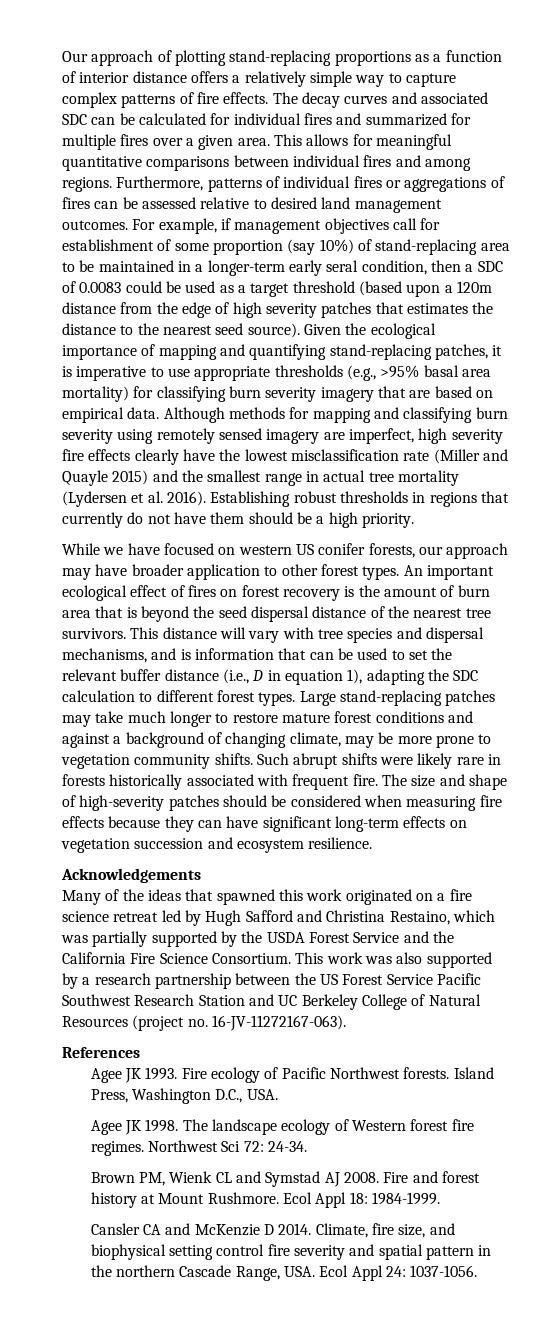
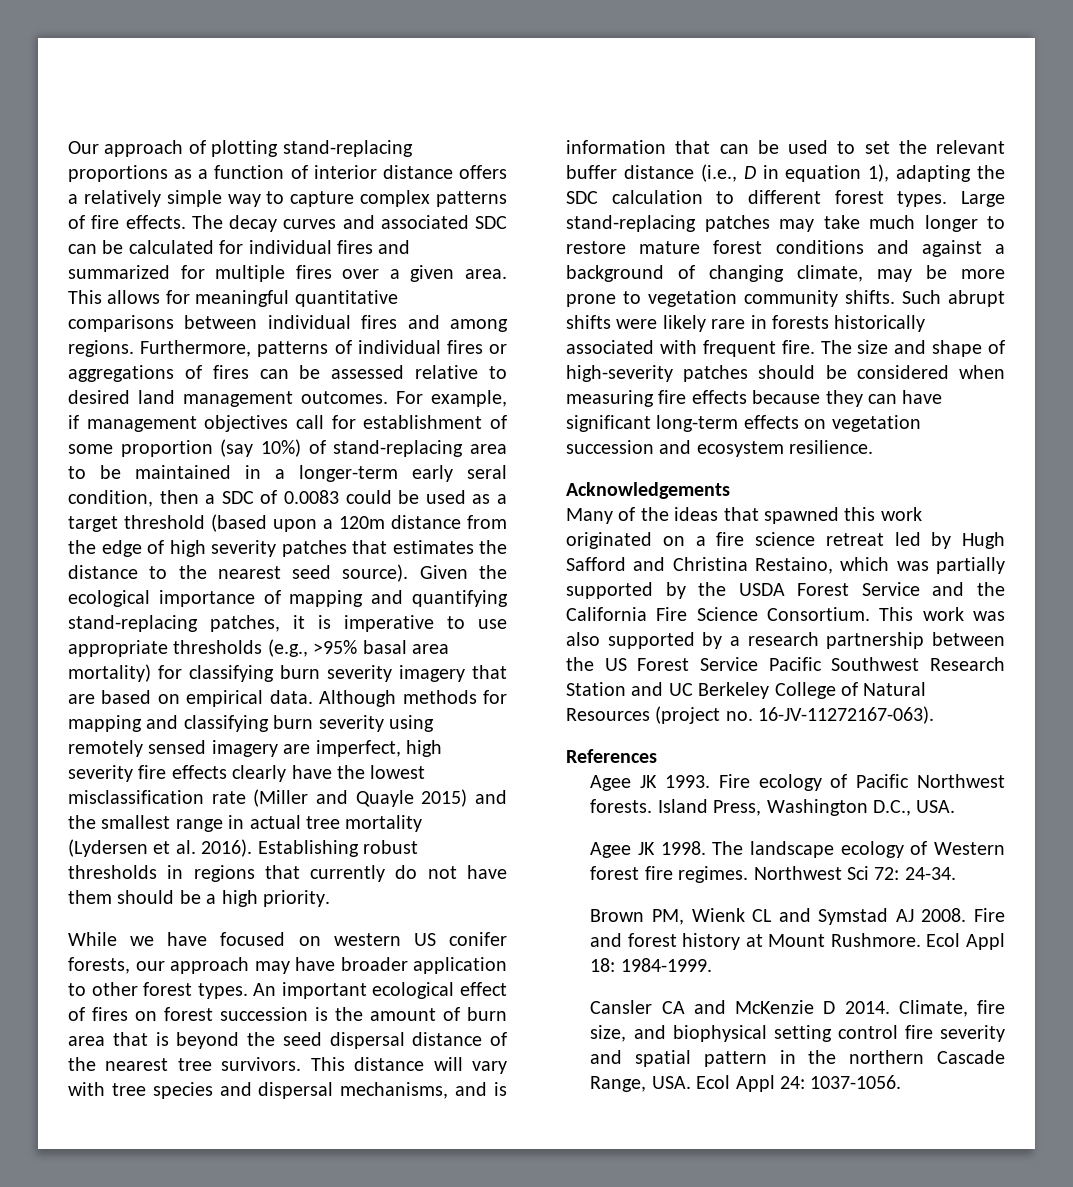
[282,589,340,601] recovery -> [220,1007,308,1021] succession

